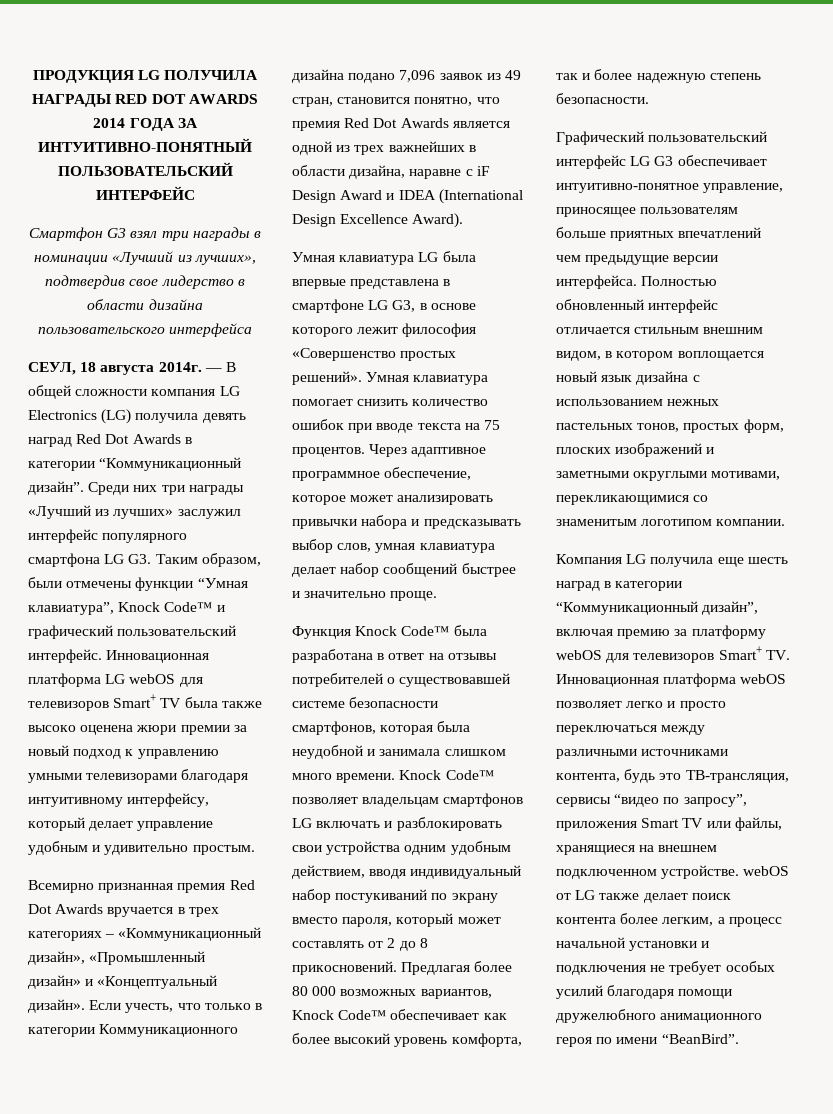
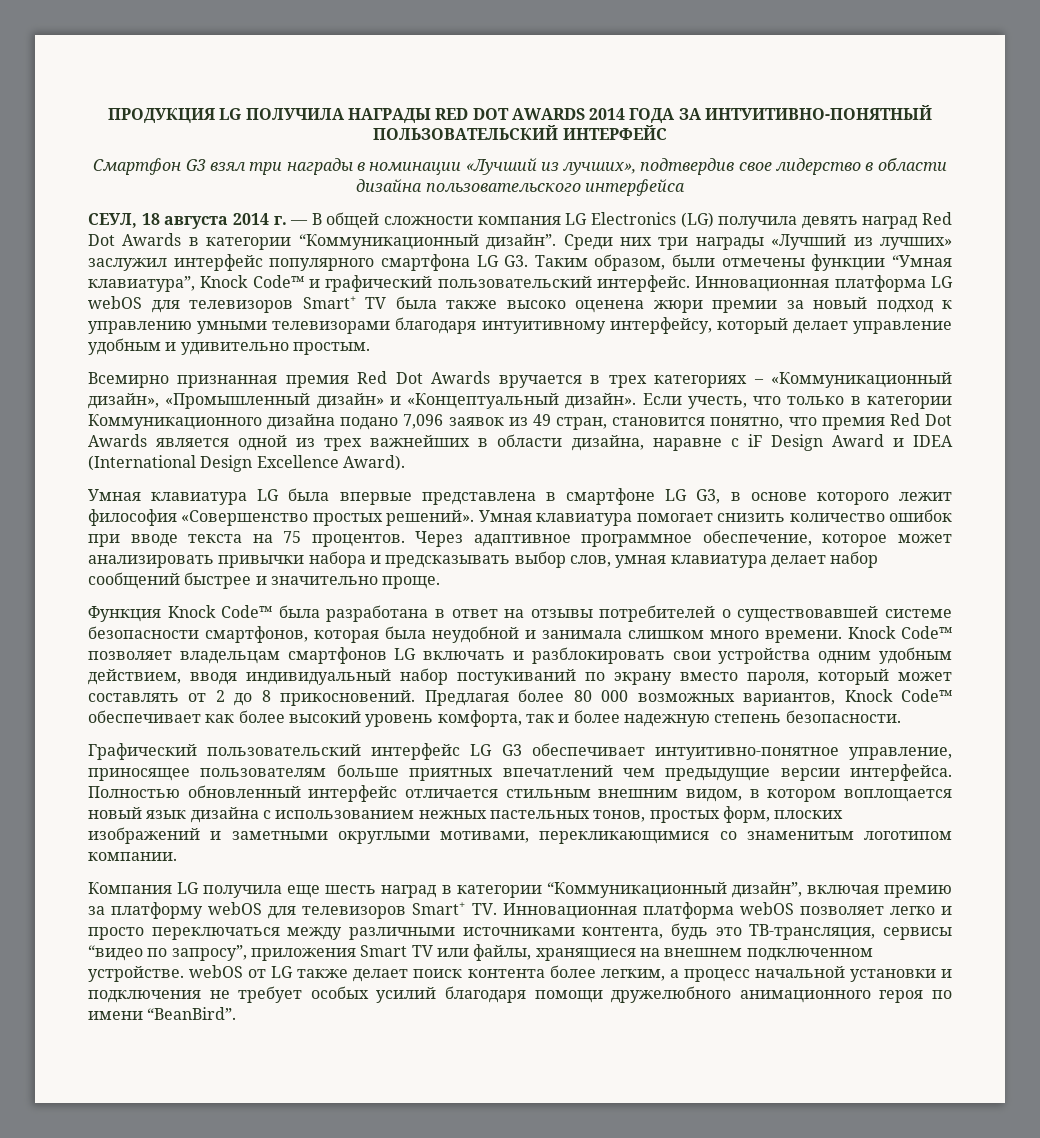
[158,362,202,372] 2014г. -> [232,213,287,225] 2014 г.

